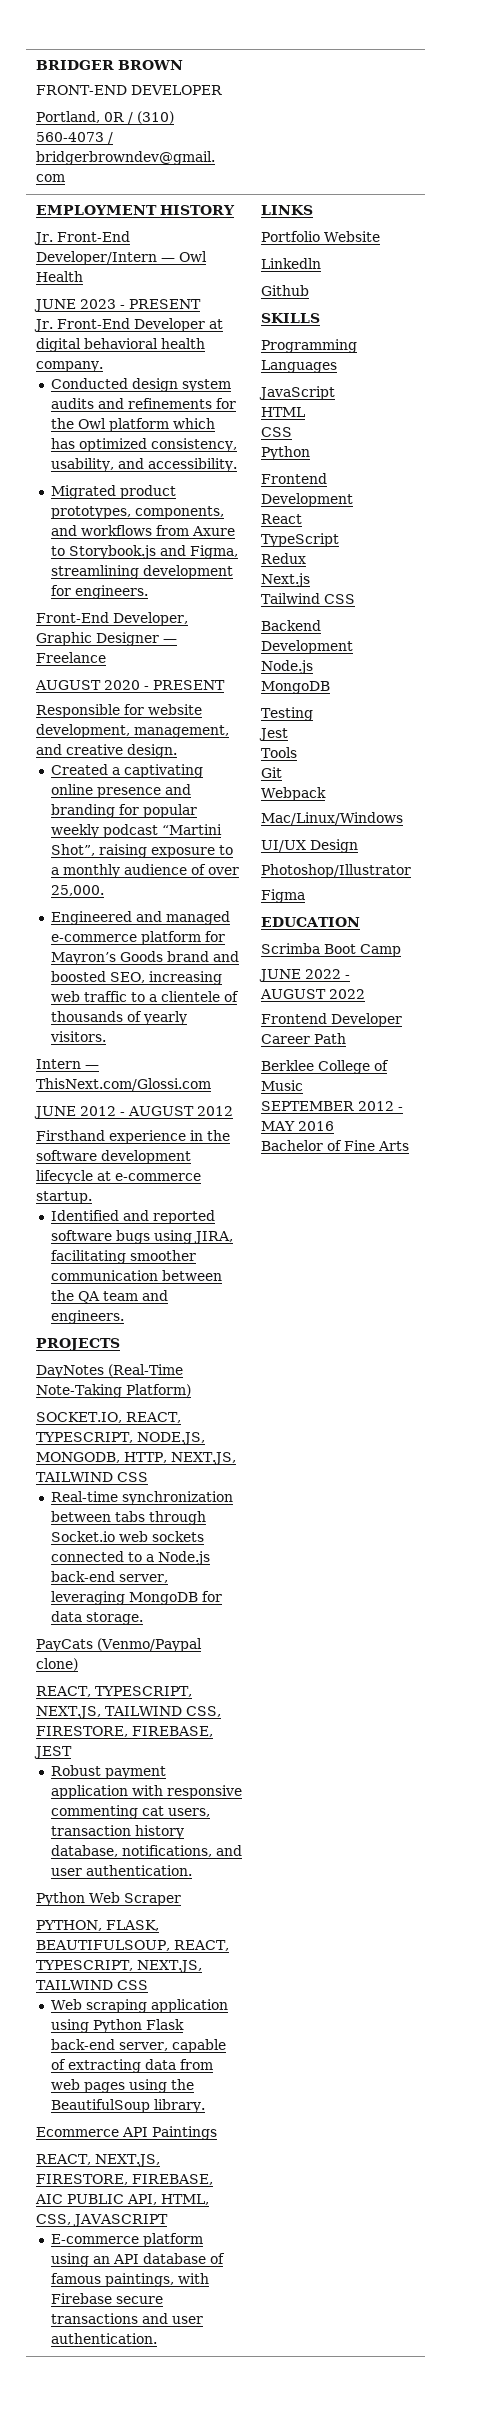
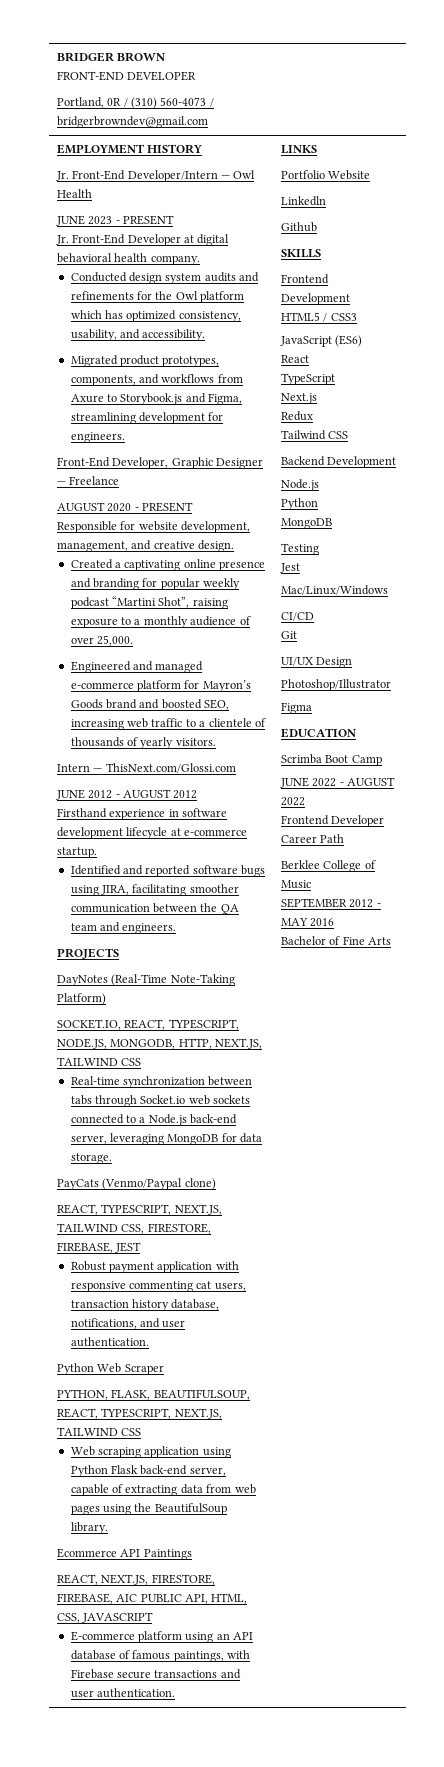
[207,1130,231,1141] the -> (179, 813) none
[261,339,358,353] [261,360,338,373] [259,386,336,400] [261,407,306,417] [261,427,293,437] [261,446,311,460] [261,473,328,484] [261,493,354,507] Programming Languages // JavaScript // HTML // CSS // Python // Frontend Development -> [280,274,329,284] [280,293,350,305] [280,312,357,322] [279,335,363,347] Frontend Development // HTML5 / CSS3 // JavaScript (ES6)
(340, 540) none -> [280,393,317,404] // Next.js
[261,573,311,587] // Next.js -> (313, 416) none
(314, 667) none -> [280,498,318,510] // Python
[261,747,298,758] Tools -> [280,585,388,595] [280,612,314,621] Mac/Linux/Windows // CI/CD
[261,787,327,801] [261,812,404,825] // Webpack // Mac/Linux/Windows -> (297, 635) none

